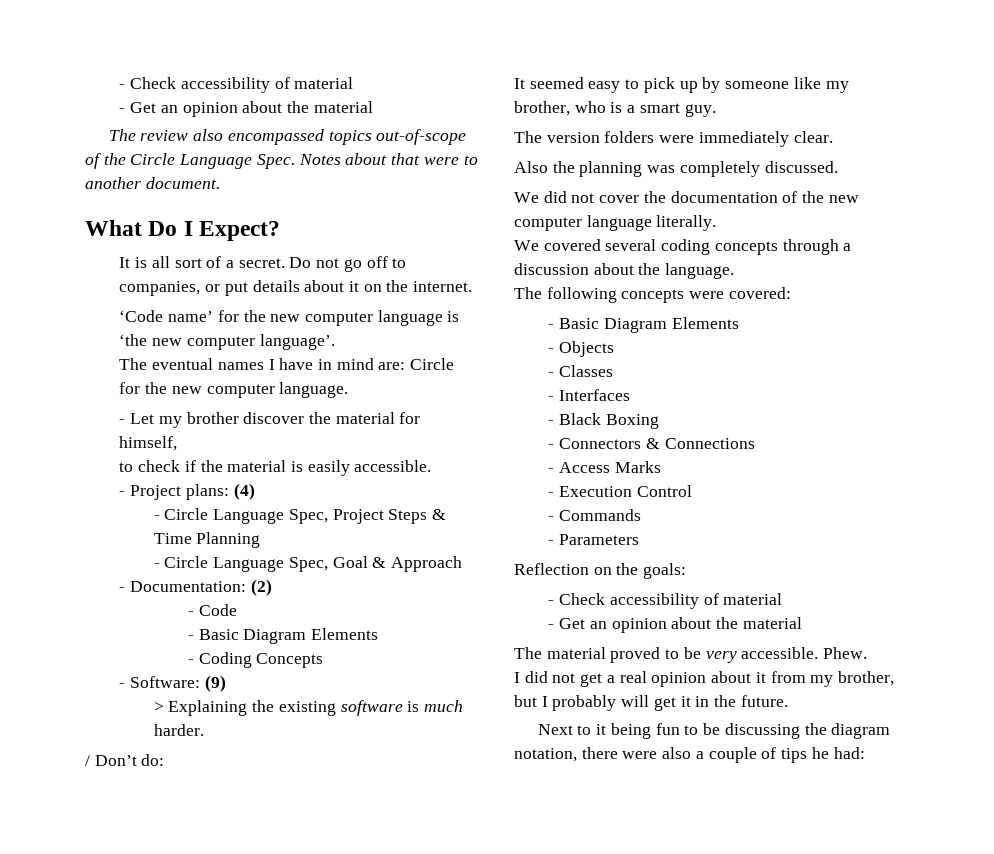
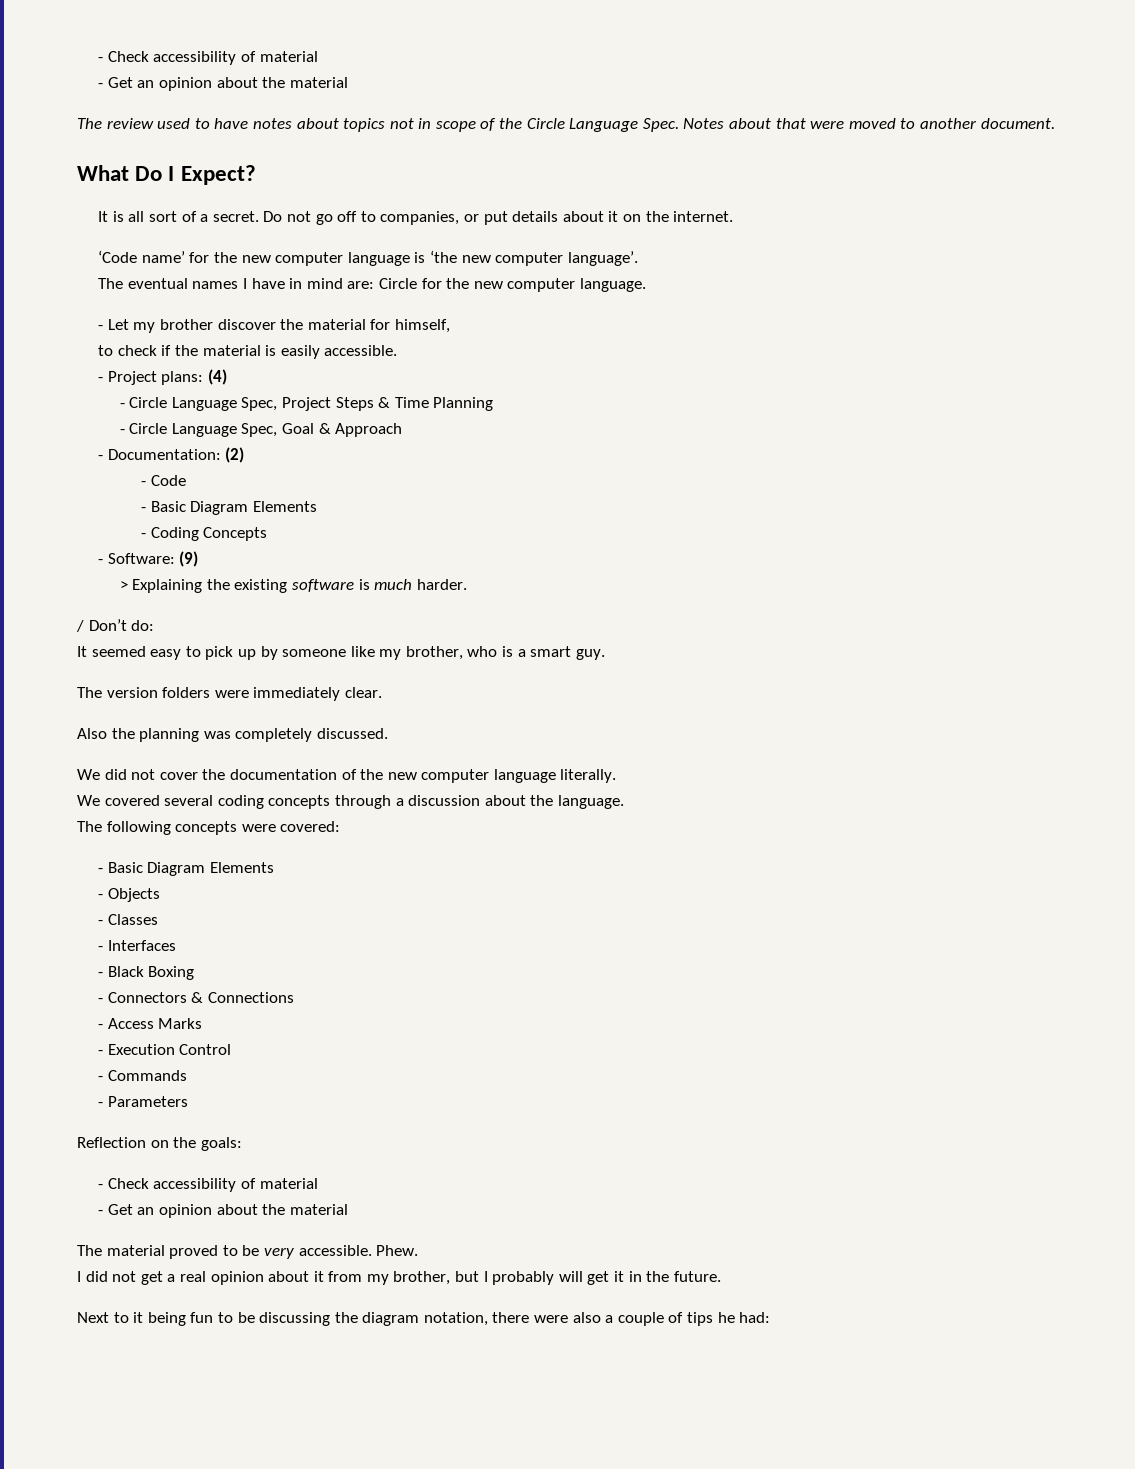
[193,129,467,145] also encompassed topics out-of-scope -> [157,118,476,132] used to have notes about topics not in scope
(459, 161) none -> [848,118,896,129] moved

